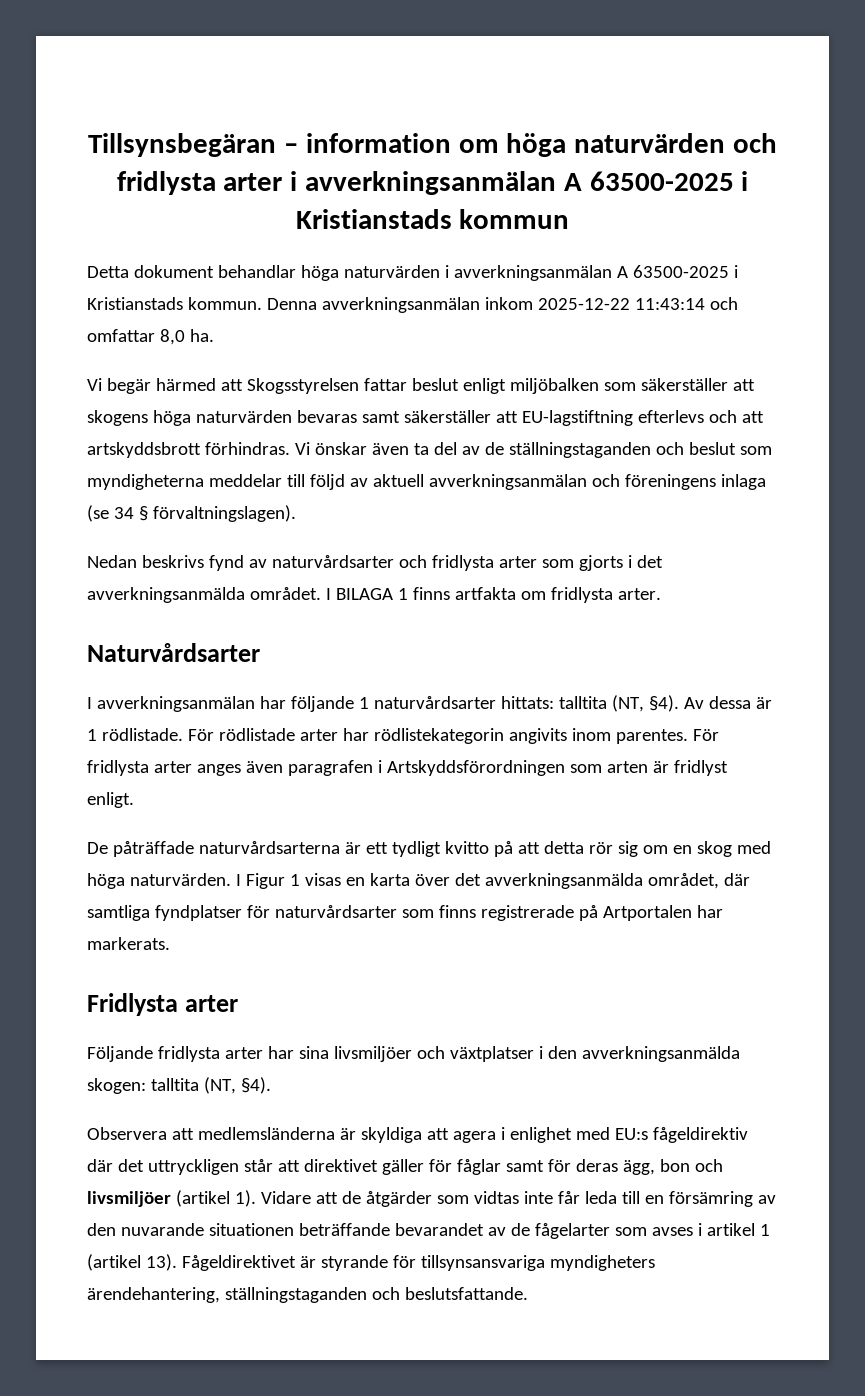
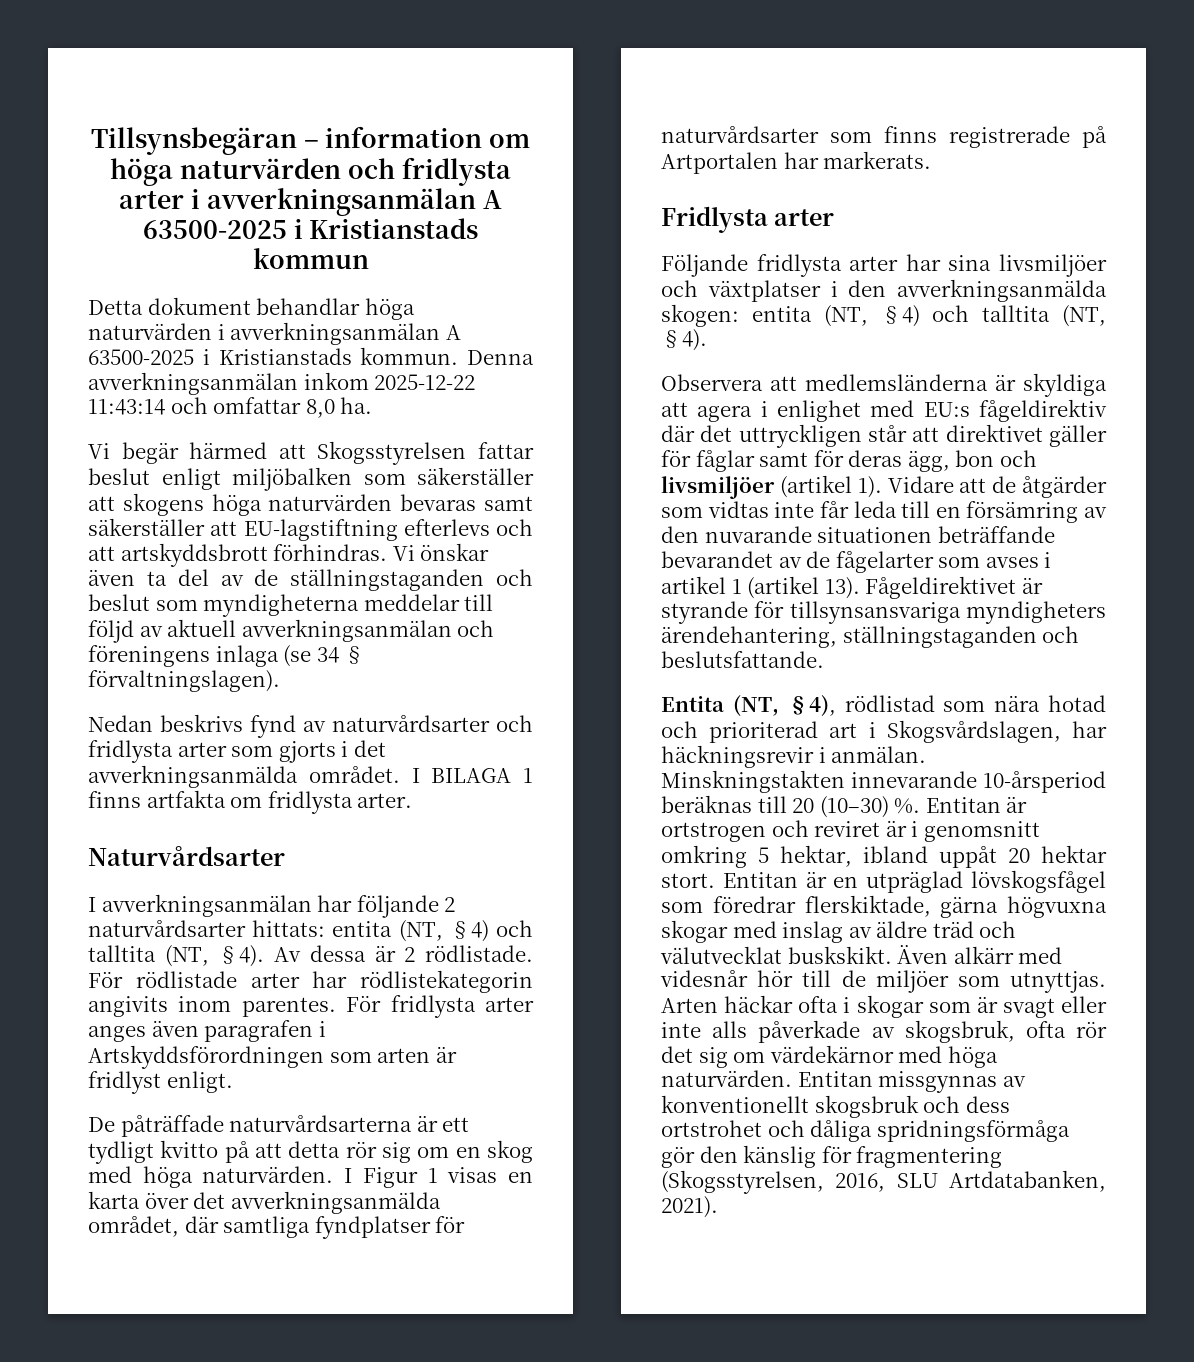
[358,697,369,709] 1 -> [444,897,456,912] 2
(554, 702) none -> [332,920,533,942] entita (NT, §4) och
[87,729,97,741] 1 -> [404,947,416,962] 2
(146, 1086) none -> [751,305,970,327] entita (NT, §4) och
(528, 1293) none -> [661,695,1106,717] [661,720,1107,743] [661,745,927,768] [661,770,1106,793] [661,795,1028,818] [661,820,1040,842] [661,845,1107,868] [661,870,1106,893] [661,895,1107,918] [661,920,1017,943] [660,945,1063,964] [660,970,1106,993] [661,995,1107,1018] [661,1020,1107,1043] [661,1045,998,1068] [661,1070,1026,1093] [661,1095,1010,1118] [661,1120,1070,1142] [661,1145,1003,1168] [661,1170,1106,1194] [661,1196,718,1218] // Entita (NT, §4), rödlistad som nära hotad och prioriterad art i Skogsvårdslagen, har häckningsrevir i anmälan. Minskningstakten innevarande 10-årsperiod beräknas till 20 (10–30) %. Entitan är ortstrogen och reviret är i genomsnitt omkring 5 hektar, ibland uppåt 20 hektar stort. Entitan är en utpräglad lövskogsfågel som föredrar flerskiktade, gärna högvuxna skogar med inslag av äldre träd och välutvecklat buskskikt. Även alkärr med videsnår hör till de miljöer som utnyttjas. Arten häckar ofta i skogar som är svagt eller inte alls påverkade av skogsbruk, ofta rör det sig om värdekärnor med höga naturvärden. Entitan missgynnas av konventionellt skogsbruk och dess ortstrohet och dåliga spridningsförmåga gör den känslig för fragmentering (Skogsstyrelsen, 2016, SLU Artdatabanken, 2021).

